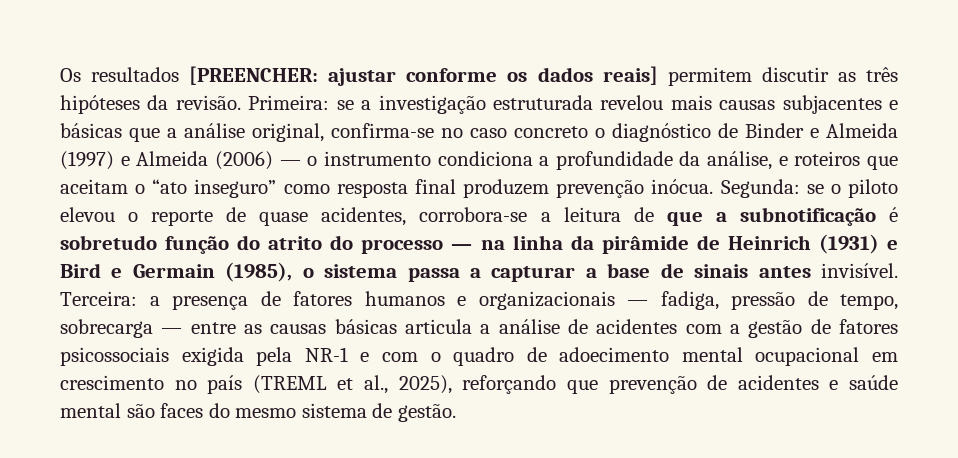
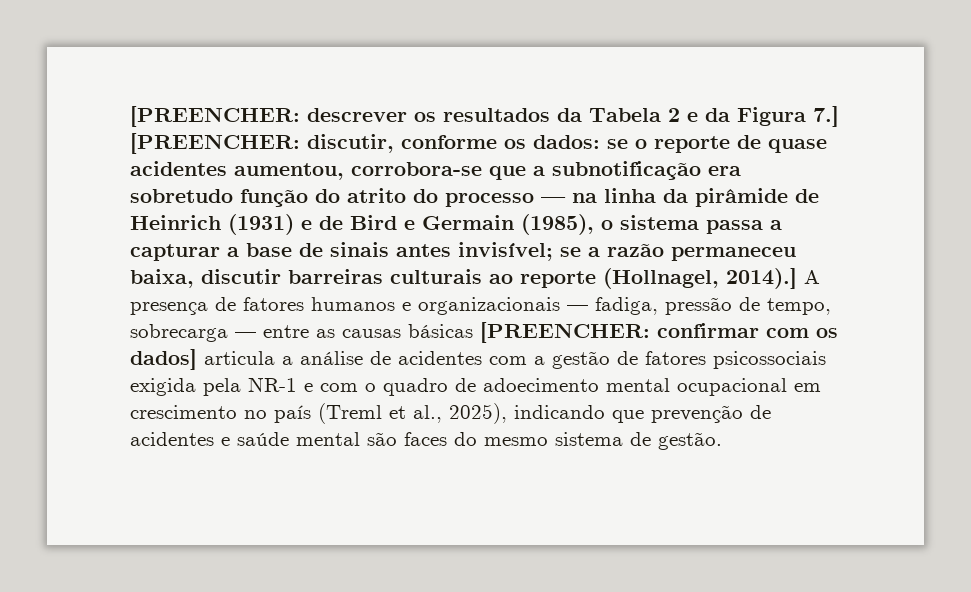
[60,66,899,86] [60,95,898,114] [60,123,898,142] [60,151,898,170] [60,179,899,198] [60,207,654,226] Os resultados [PREENCHER: ajustar conforme os dados reais] permitem discutir as três hipóteses da revisão. Primeira: se a investigação estruturada revelou mais causas subjacentes e básicas que a análise original, confirma-se no caso concreto o diagnóstico de Binder e Almeida (1997) e Almeida (2006) — o instrumento condiciona a profundidade da análise, e roteiros que aceitam o “ato inseguro” como resposta final produzem prevenção inócua. Segunda: se o piloto elevou o reporte de quase acidentes, corrobora-se a leitura de -> [130,106,839,127] [130,133,827,154] [130,161,482,180] [PREENCHER: descrever os resultados da Tabela 2 e da Figura 7.] [PREENCHER: discutir, conforme os dados: se o reporte de quase acidentes aumentou, corrobora-se
[889,207,899,222] é -> [708,166,741,176] era
(898, 245) none -> [319,216,343,230] de
[821,263,899,278] [60,291,160,306] invisível. Terceira: a -> [458,242,796,261] [130,268,820,289] invisível; se a razão permaneceu baixa, discutir barreiras culturais ao reporte (Hollnagel, 2014).] A
(397, 326) none -> [480,322,838,343] [130,349,197,370] [PREENCHER: confirmar com os dados]
[252,375,327,394] (TREML -> [318,403,382,424] (Treml
[462,375,557,394] reforçando -> [514,405,605,419] indicando

